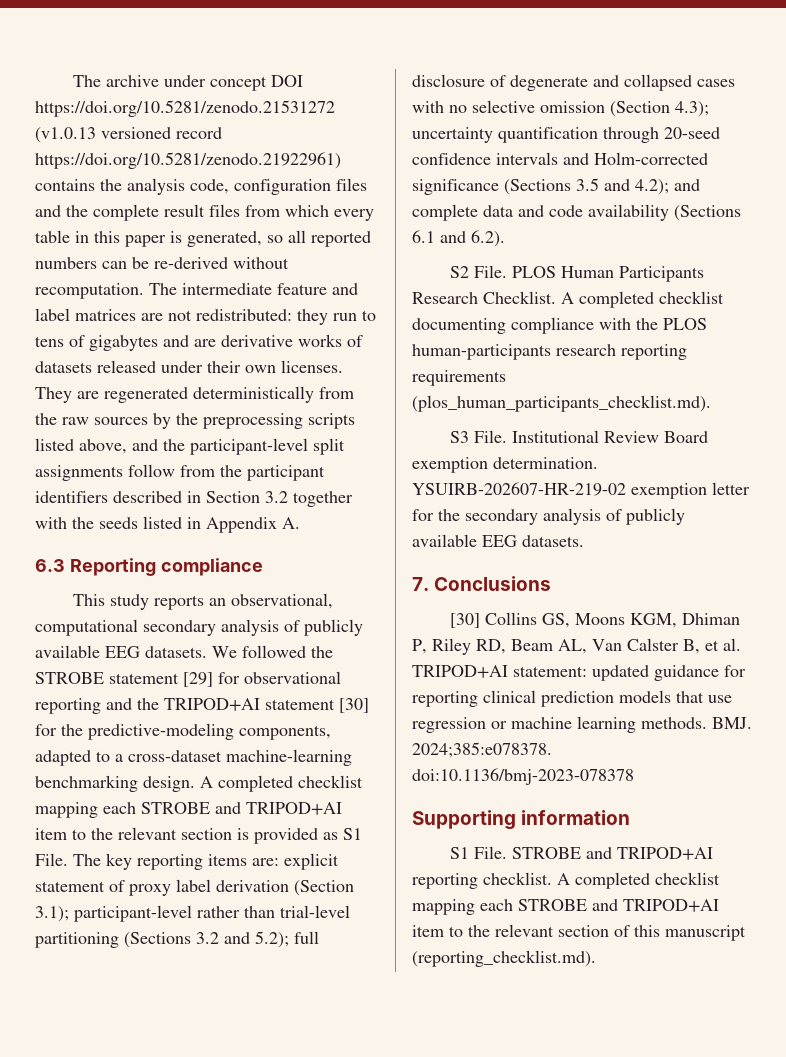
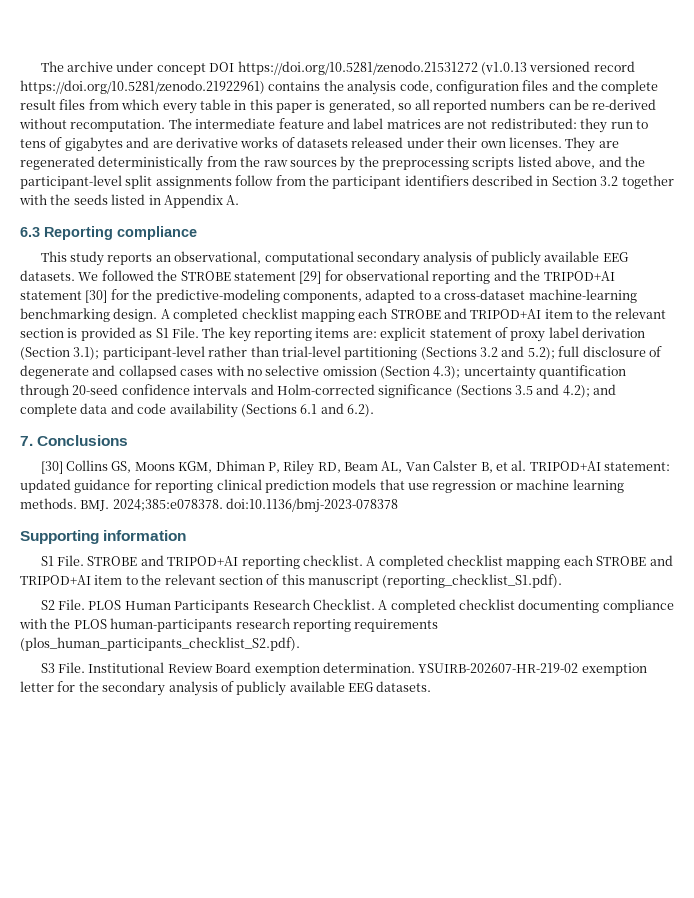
[450,265,705,282] [412,291,724,308] [412,317,707,334] [412,344,687,360] [412,370,506,386] [412,395,711,412] [450,430,709,443] [412,457,598,473] [412,482,750,499] [412,508,685,525] [412,534,584,547] // S2 File. PLOS Human Participants Research Checklist. A completed checklist documenting compliance with the PLOS human-participants research reporting requirements (plos_human_participants_checklist.md). // S3 File. Institutional Review Board exemption determination. YSUIRB-202607-HR-219-02 exemption letter for the secondary analysis of publicly available EEG datasets. -> (374, 410) none
[412,950,596,967] (reporting_checklist.md). -> [382,574,563,588] [40,599,674,613] [19,618,439,632] [20,637,300,651] [40,662,647,676] [20,681,432,696] (reporting_checklist_S1.pdf). // S2 File. PLOS Human Participants Research Checklist. A completed checklist documenting compliance with the PLOS human-participants research reporting requirements (plos_human_participants_checklist_S2.pdf). // S3 File. Institutional Review Board exemption determination. YSUIRB-202607-HR-219-02 exemption letter for the secondary analysis of publicly available EEG datasets.

